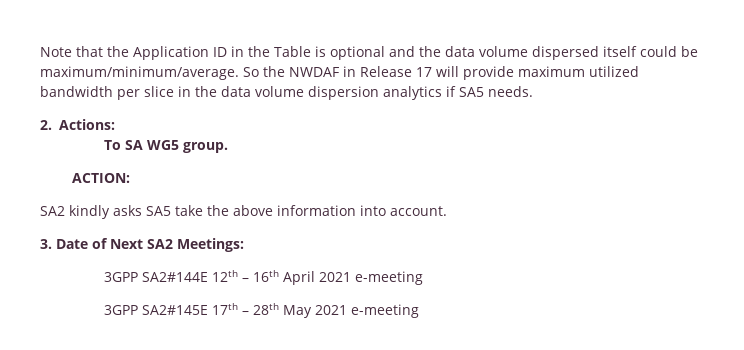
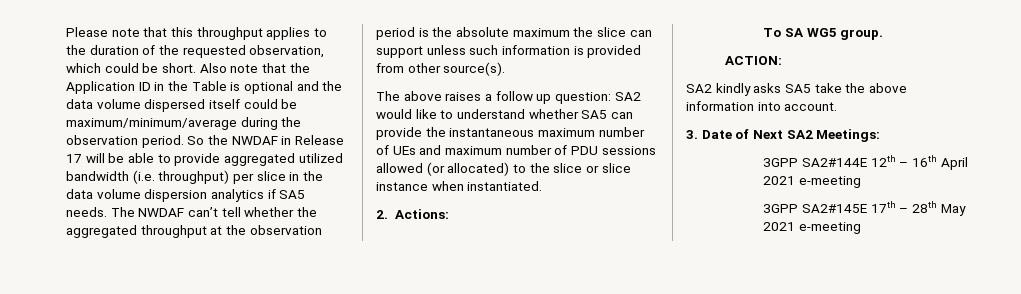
[40,47,72,57] Note -> [66,27,327,40] [66,45,325,58] [66,63,259,73] Please note that this throughput applies to the duration of the requested observation, which could be short. Also note
[40,66,239,80] maximum/minimum/average. -> [66,117,302,130] [66,135,184,148] maximum/minimum/average during the observation period.
[463,66,639,80] [40,86,113,97] provide maximum utilized bandwidth -> [108,153,343,166] [66,170,230,184] be able to provide aggregated utilized bandwidth (i.e. throughput)
(533, 91) none -> [110,207,317,217] [66,225,322,238] [376,27,652,40] [376,45,642,58] [376,62,506,76] [376,91,641,104] [376,109,633,119] [376,127,645,140] [376,145,656,155] [376,162,631,176] [376,181,543,191] The NWDAF can’t tell whether the aggregated throughput at the observation period is the absolute maximum the slice can support unless such information is provided from other source(s). // The above raises a follow up question: SA2 would like to understand whether SA5 can provide the instantaneous maximum number of UEs and maximum number of PDU sessions allowed (or allocated) to the slice or slice instance when instantiated.

